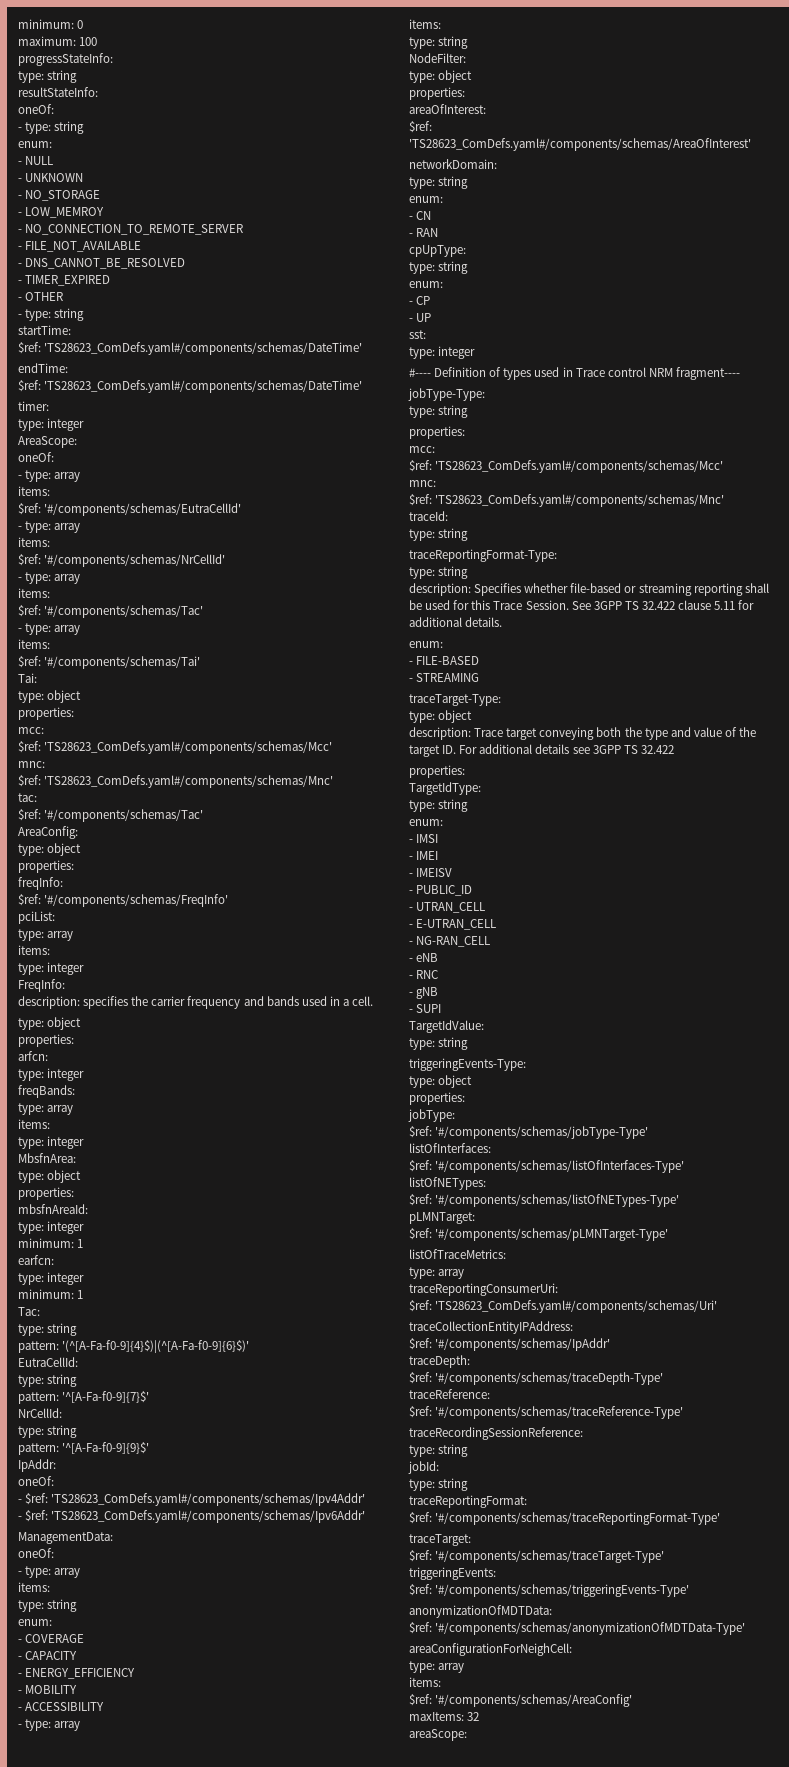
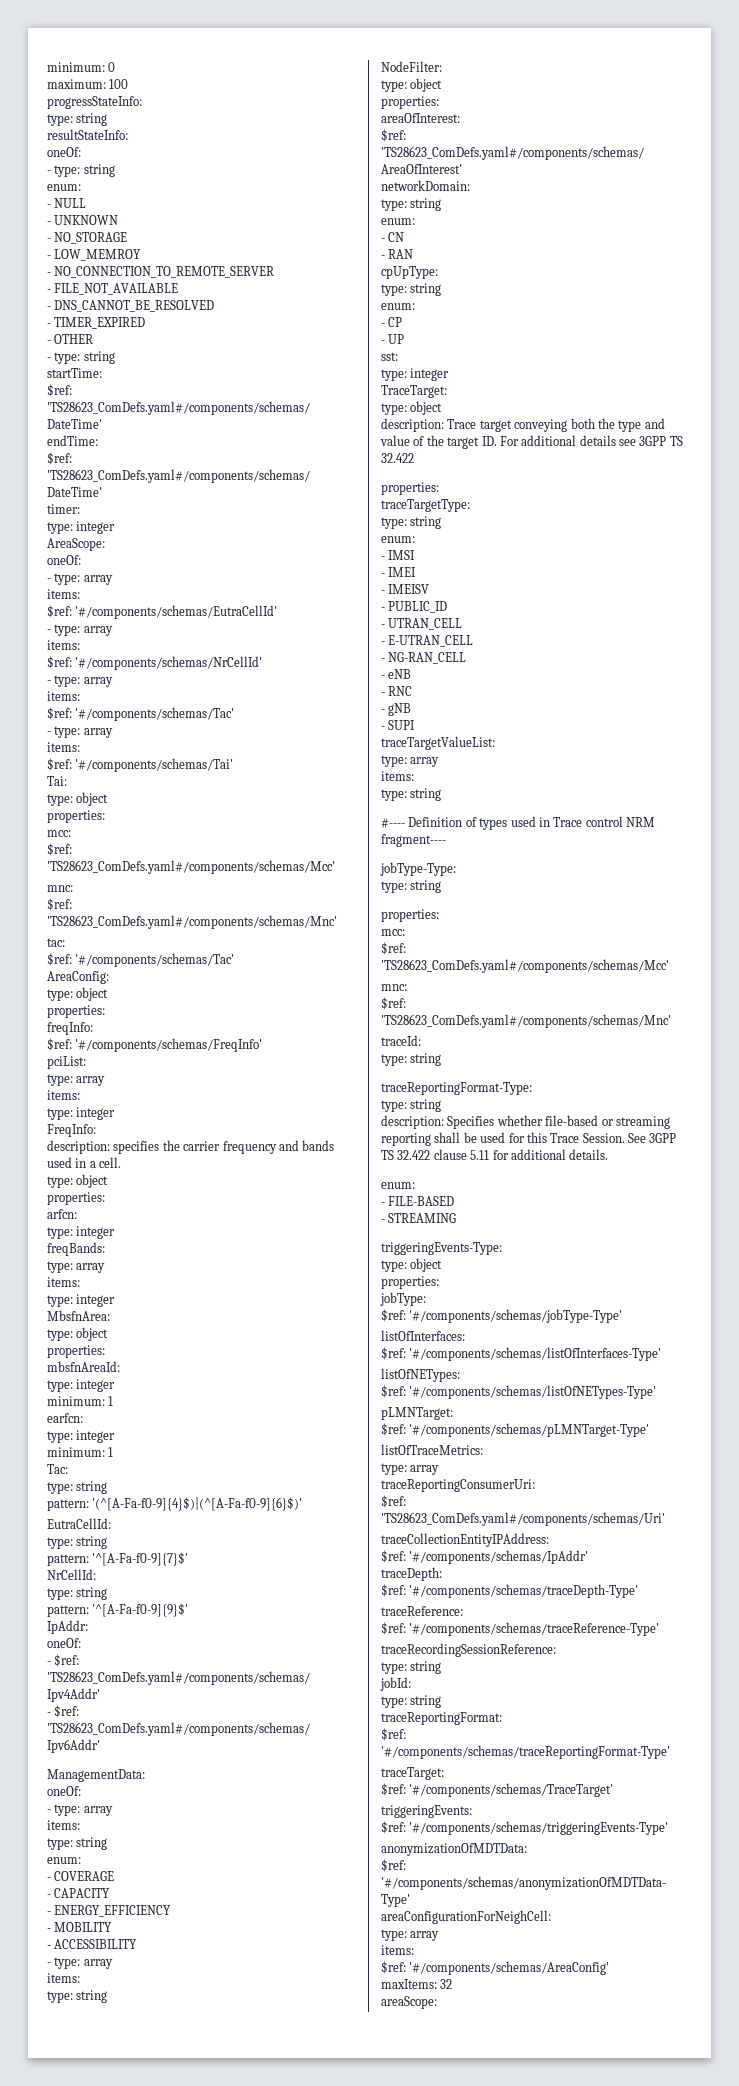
(476, 352) none -> [381,385,447,398] [381,401,443,415] [381,418,665,432] [380,435,683,449] [381,453,414,463] [381,482,439,495] [381,499,470,512] [381,516,442,529] [381,536,415,543] [381,550,416,560] [381,567,417,577] [381,584,430,594] [381,601,448,613] [381,618,463,630] [381,635,474,647] [381,652,467,664] [381,669,412,679] [381,686,413,696] [381,703,412,716] [381,720,416,730] [381,736,495,750] [381,755,440,767] [381,771,414,781] [381,788,442,801] // TraceTarget: // type: object // description: Trace target conveying both the type and value of the target ID. For additional details see 3GPP TS 32.422 // properties: // traceTargetType: // type: string // enum: // - IMSI // - IMEI // - IMEISV // - PUBLIC_ID // - UTRAN_CELL // - E-UTRAN_CELL // - NG-RAN_CELL // - eNB // - RNC // - gNB // - SUPI // traceTargetValueList: // type: array // items: // type: string
[409,694,501,706] [409,710,473,723] [409,727,757,740] [409,744,674,757] [409,765,465,778] [409,782,481,795] [409,799,469,812] [409,819,443,826] [409,834,439,843] [409,851,439,860] [409,868,453,877] [409,885,473,896] [409,902,486,913] [409,919,497,930] [409,936,491,947] [409,953,439,962] [409,970,439,979] [409,987,439,999] [409,1004,442,1013] [409,1020,484,1033] [409,1037,469,1050] // traceTarget-Type: // type: object // description: Trace target conveying both the type and value of the target ID. For additional details see 3GPP TS 32.422 // properties: // TargetIdType: // type: string // enum: // - IMSI // - IMEI // - IMEISV // - PUBLIC_ID // - UTRAN_CELL // - E-UTRAN_CELL // - NG-RAN_CELL // - eNB // - RNC // - gNB // - SUPI // TargetIdValue: // type: string -> (457, 1218) none
[435,1550,665,1563] '#/components/schemas/traceTarget-Type' -> [409,1783,614,1797] '#/components/schemas/TraceTarget'

